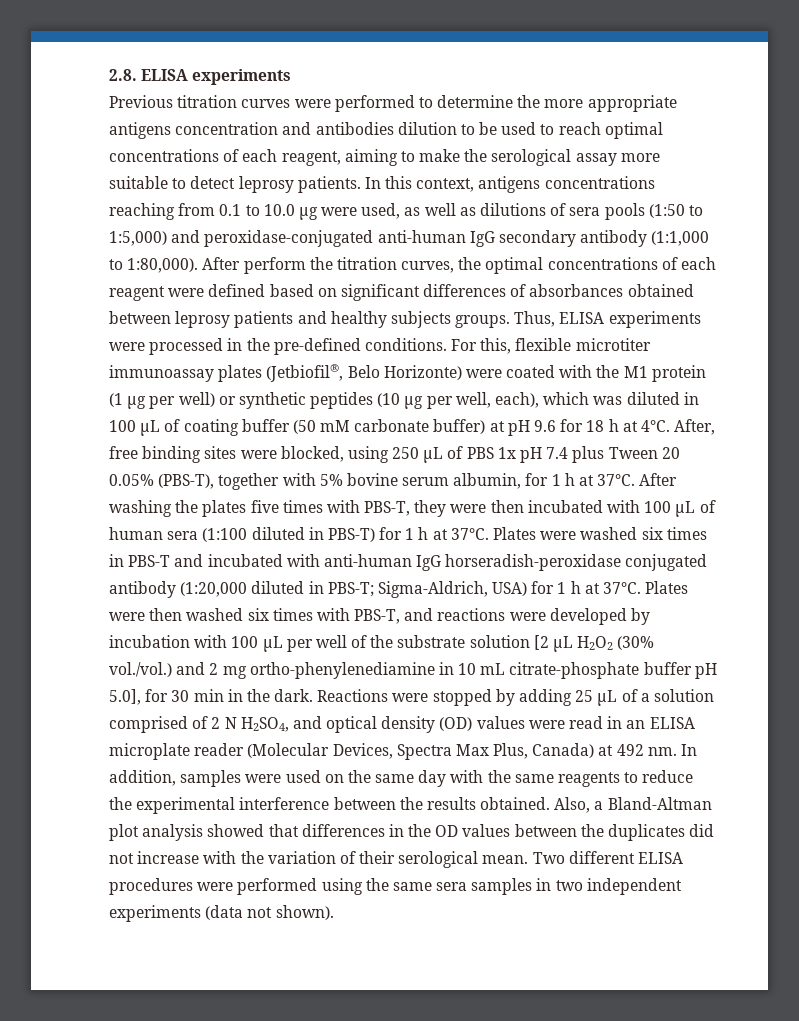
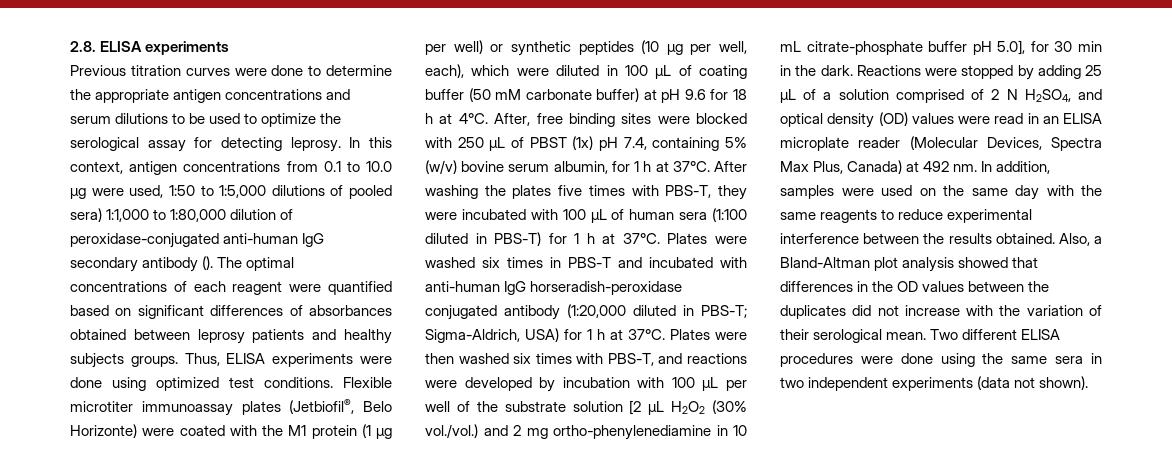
[334,95,415,112] performed -> [271,65,304,76] done
[544,95,677,112] [109,122,663,139] [109,149,660,166] [109,176,655,193] [109,203,175,220] more appropriate antigens concentration and antibodies dilution to be used to reach optimal concentrations of each reagent, aiming to make the serological assay more suitable to detect leprosy patients. In this context, antigens concentrations reaching -> [95,89,351,103] [70,113,342,127] [70,137,392,152] [70,161,281,175] appropriate antigen concentrations and serum dilutions to be used to optimize the serological assay for detecting leprosy. In this context, antigen concentrations
[404,203,703,220] [109,230,201,246] as well as dilutions of sera pools (1:50 to 1:5,000) and -> [168,185,392,199] [70,208,294,222] 1:50 to 1:5,000 dilutions of pooled sera) 1:1,000 to 1:80,000 dilution of
[651,231,710,246] [109,257,482,274] (1:1,000 to 1:80,000). After perform the titration curves, the -> [202,256,243,270] (). The
[208,284,266,297] defined -> [328,281,392,295] quantified
[149,338,572,355] processed in the pre-defined conditions. For this, flexible -> [70,377,392,391] done using optimized test conditions. Flexible
[593,396,623,405] was -> [516,68,549,76] were
[280,446,389,463] blocked, using -> [696,113,747,124] [425,137,452,148] blocked with
[466,446,680,463] [109,473,343,490] PBS 1x pH 7.4 plus Tween 20 0.05% (PBS-T), together with 5% -> [529,136,747,151] [425,160,457,174] PBST (1x) pH 7.4, containing 5% (w/v)
[490,500,524,513] then -> (457, 216) none
[109,797,132,810] the -> (944, 214) none
[237,878,318,895] performed -> [900,353,933,364] done
[471,878,533,895] samples -> (1084, 360) none

